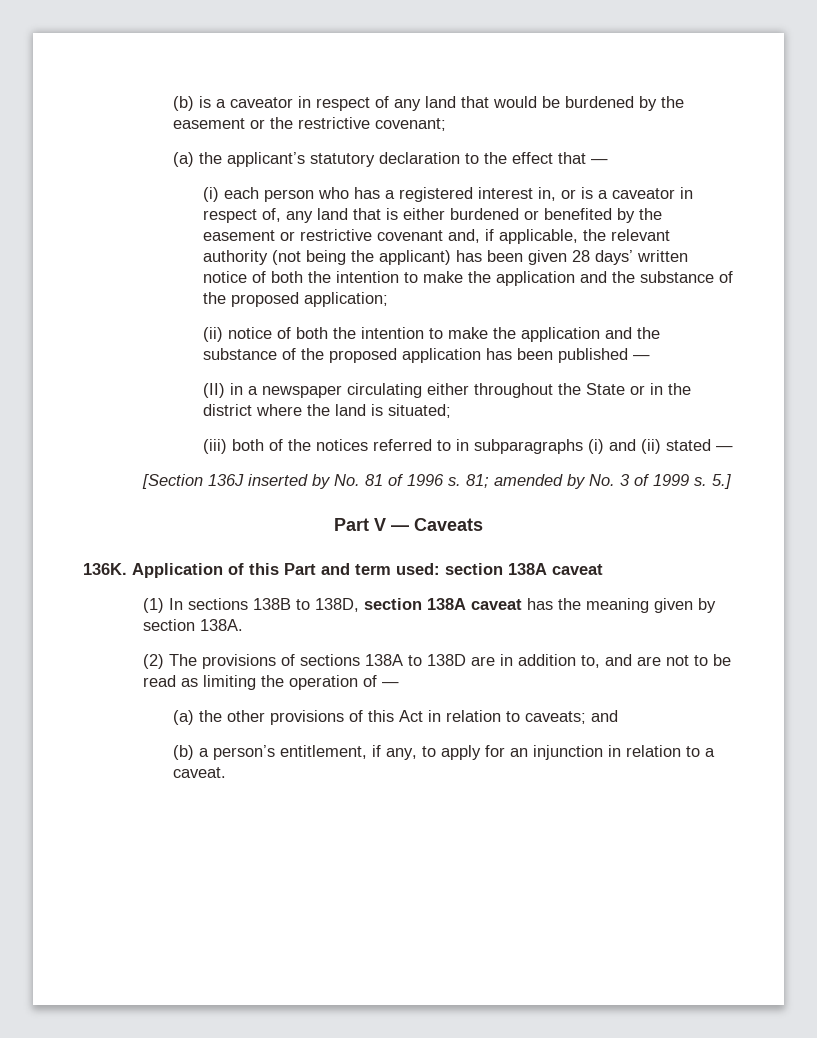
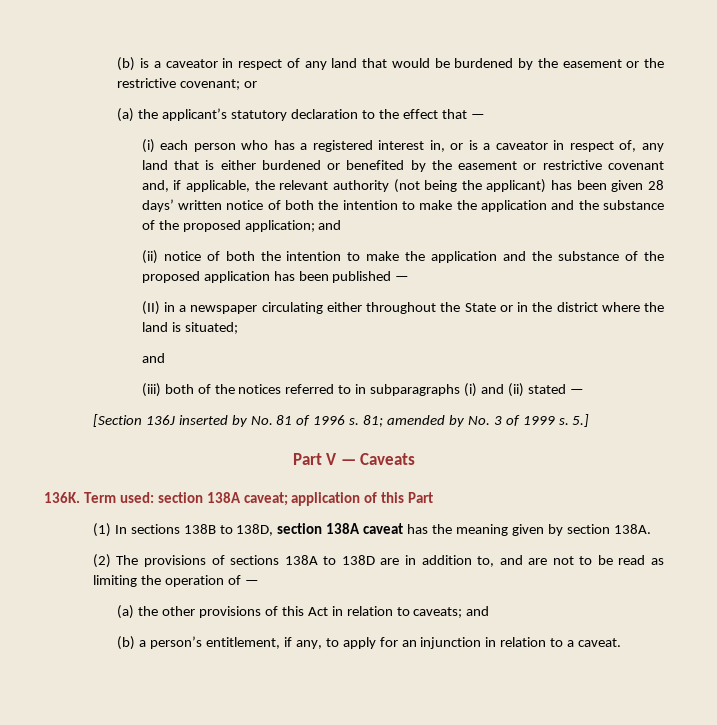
(447, 124) none -> [244,81,258,88] or
(389, 299) none -> [318,220,342,230] and
(452, 411) none -> [141,353,165,363] // and
[132,563,603,578] Application of this Part and term used: section 138A caveat -> [83,492,434,506] Term used: section 138A caveat; application of this Part

